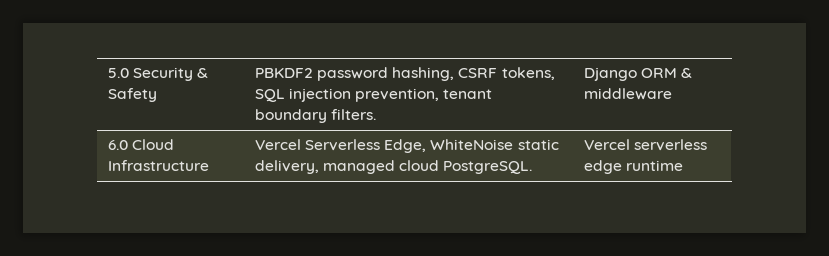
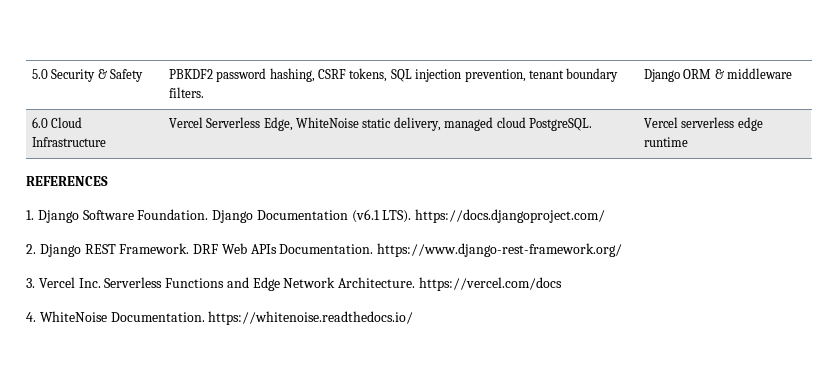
(684, 165) none -> [26,176,108,186] [26,209,606,223] [26,243,623,257] [26,277,563,291] [26,311,414,325] // REFERENCES // 1. Django Software Foundation. Django Documentation (v6.1 LTS). https://docs.djangoproject.com/ // 2. Django REST Framework. DRF Web APIs Documentation. https://www.django-rest-framework.org/ // 3. Vercel Inc. Serverless Functions and Edge Network Architecture. https://vercel.com/docs // 4. WhiteNoise Documentation. https://whitenoise.readthedocs.io/

